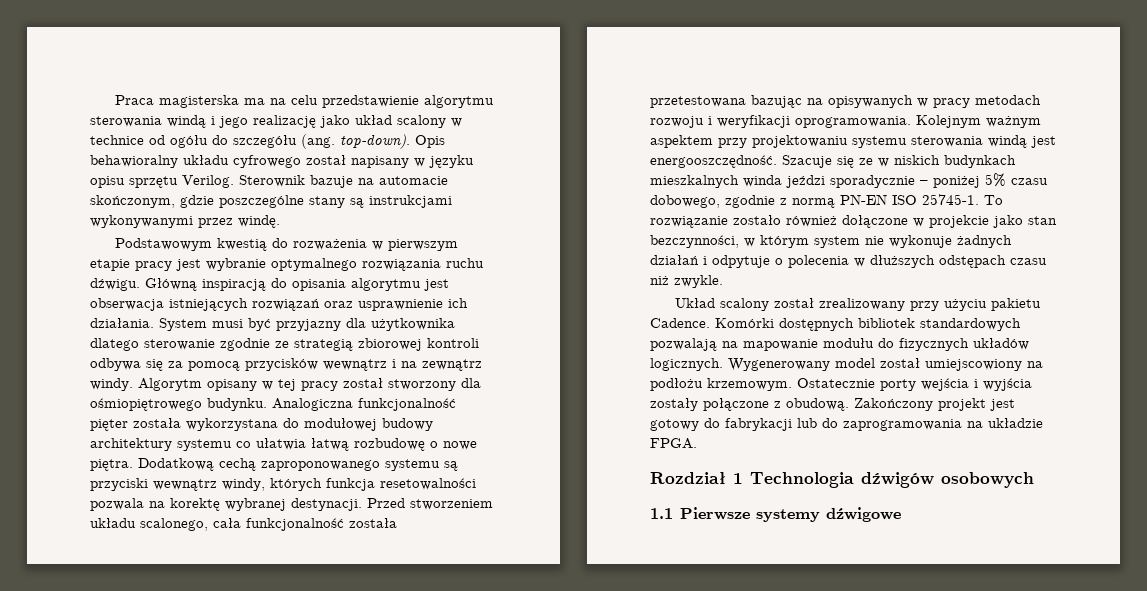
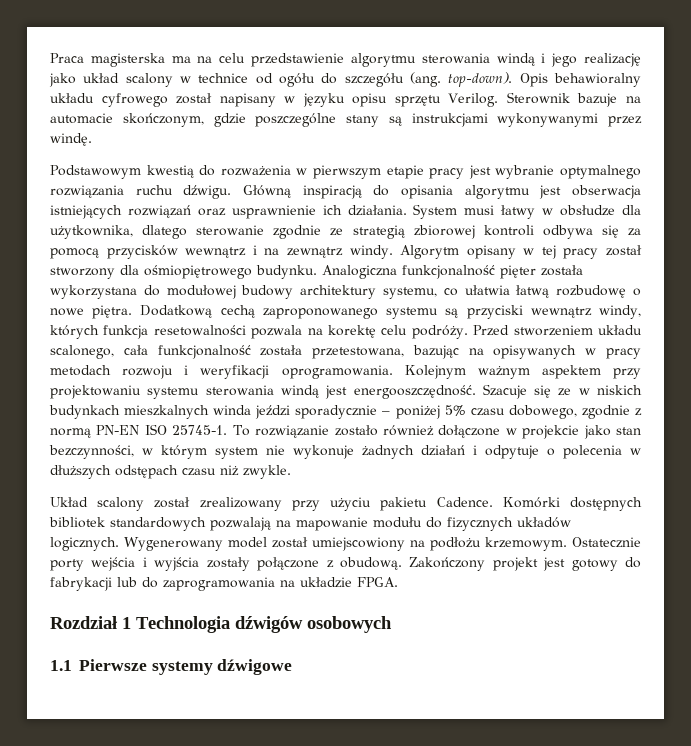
[248,318,455,331] być przyjazny dla użytkownika -> [500,205,642,219] [50,225,133,239] łatwy w obsłudze dla użytkownika,
[177,439,232,451] systemu -> [383,287,438,299] systemu,
[225,498,362,511] wybranej destynacji. -> [381,325,468,339] celu podróży.
[650,96,746,108] przetestowana -> [312,347,405,359] przetestowana,

